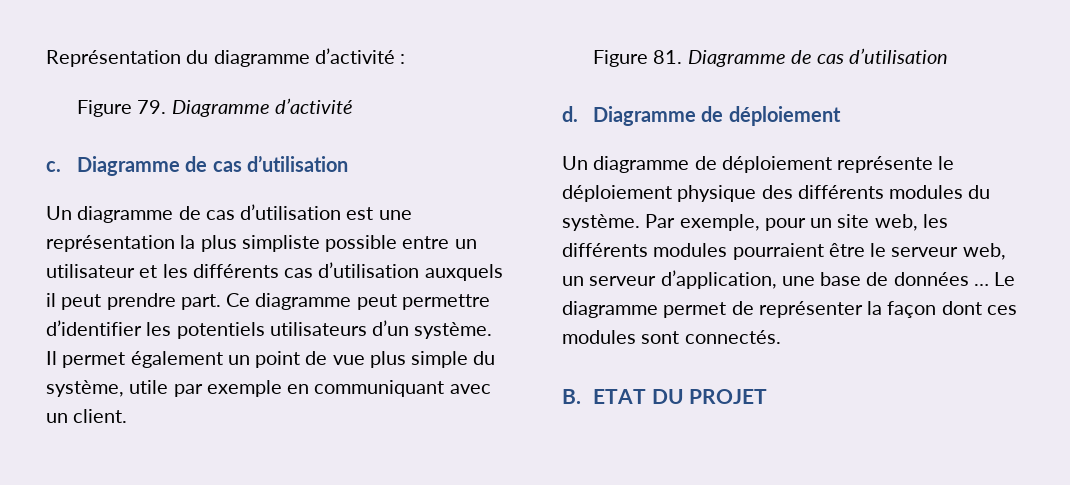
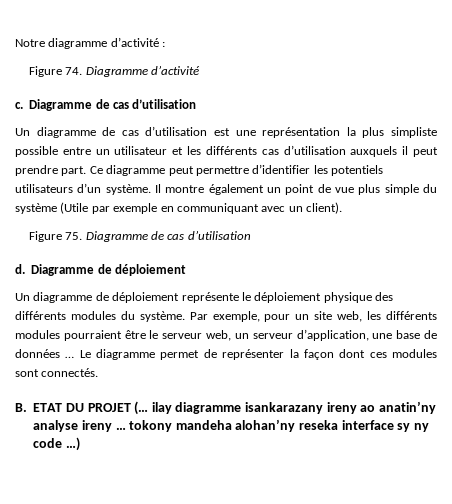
[46,50,209,67] Représentation du -> [15,39,45,47] Notre
[137,100,167,114] 79. -> [65,67,83,75] 74.
[62,352,126,368] permet -> [165,185,205,193] montre
[46,380,169,397] système, utile -> [15,202,89,214] système (Utile
[73,409,128,423] [593,50,683,67] client. // Figure 81. -> [306,202,342,214] [28,231,83,242] client). // Figure 75.
(768, 396) none -> [134,401,437,415] [33,419,430,432] [33,437,80,451] (… ilay diagramme isankarazany ireny ao anatin’ny analyse ireny … tokony mandeha alohan’ny reseka interface sy ny code …)

